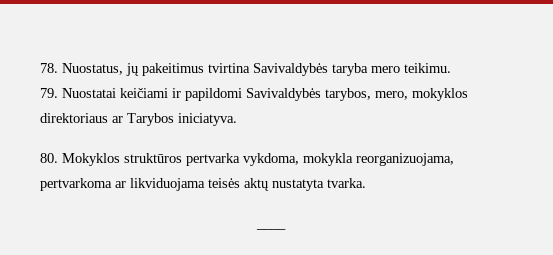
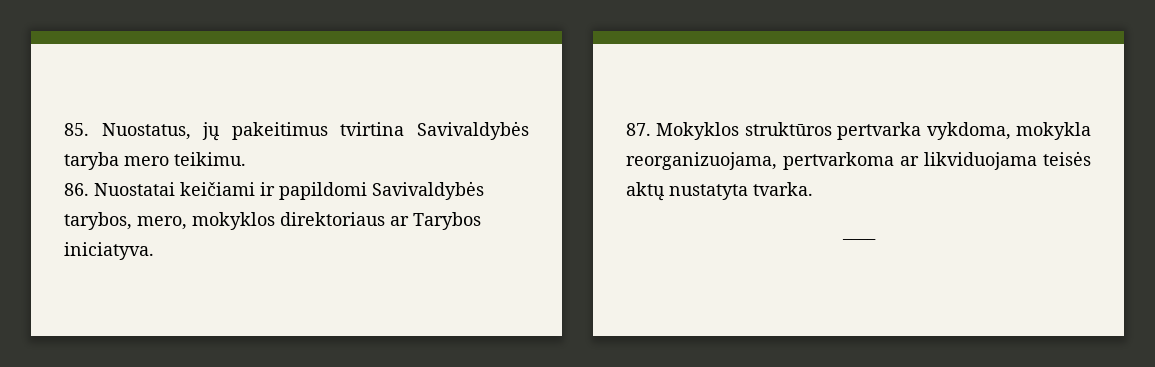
[40,63,58,73] 78. -> [64,123,89,136] 85.
[40,88,58,98] 79. -> [64,183,89,196] 86.
[40,153,58,163] 80. -> [626,123,651,136] 87.

